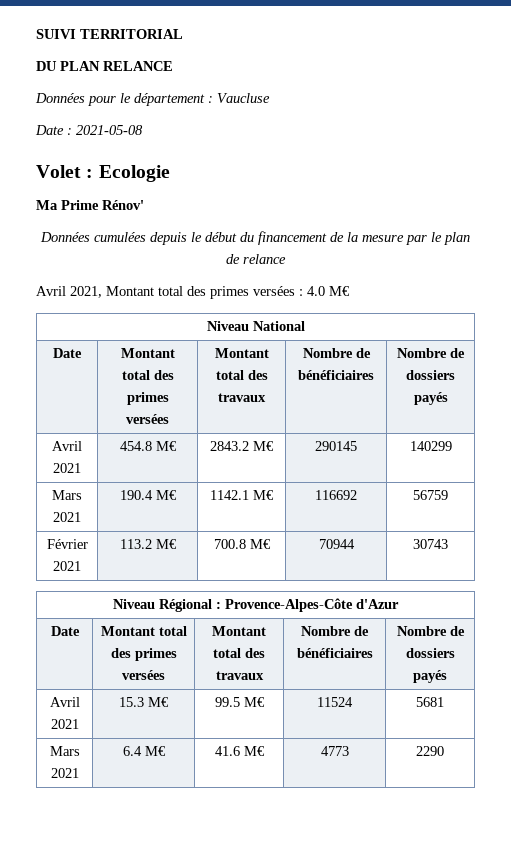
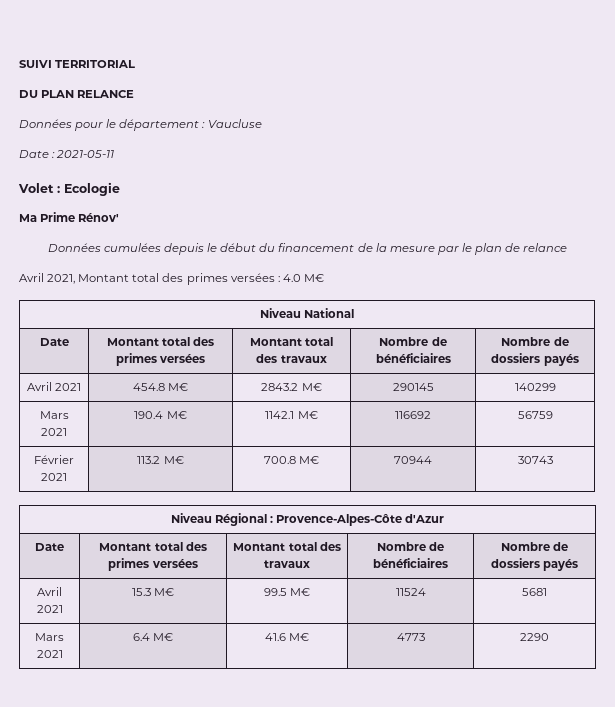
[76,125,143,135] 2021-05-08 -> [56,150,115,158] 2021-05-11

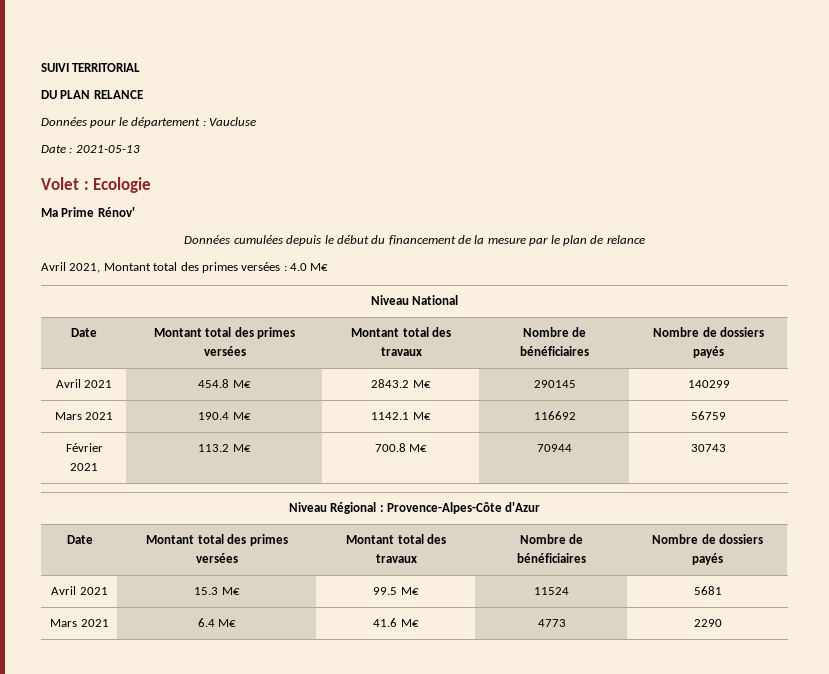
[56,150,115,158] 2021-05-11 -> [75,145,140,153] 2021-05-13

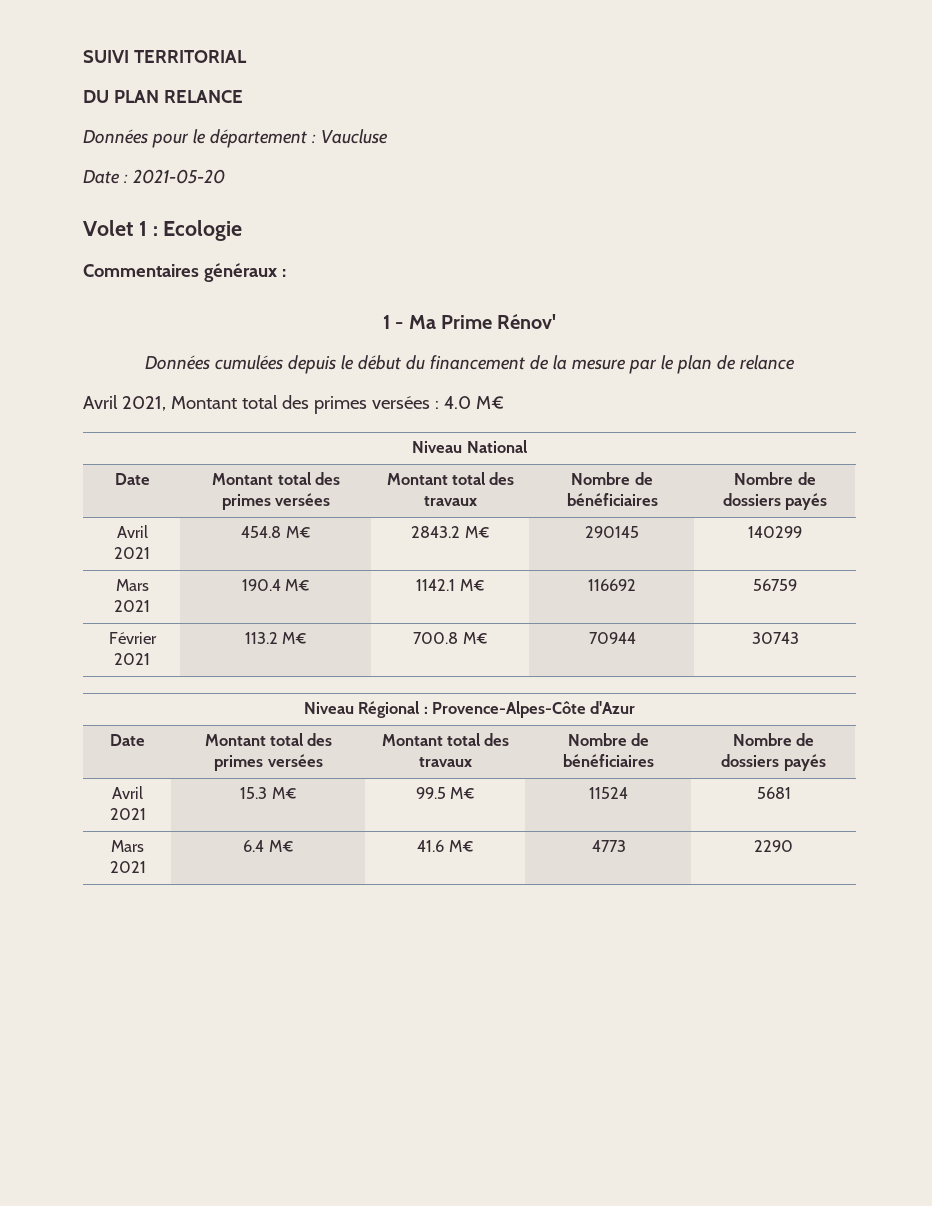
[75,145,140,153] 2021-05-13 -> [132,169,225,184] 2021-05-20
(79, 183) none -> [138,221,147,236] 1
(152, 185) none -> [83,263,286,282] [382,315,404,329] Commentaires généraux : // 1 -

